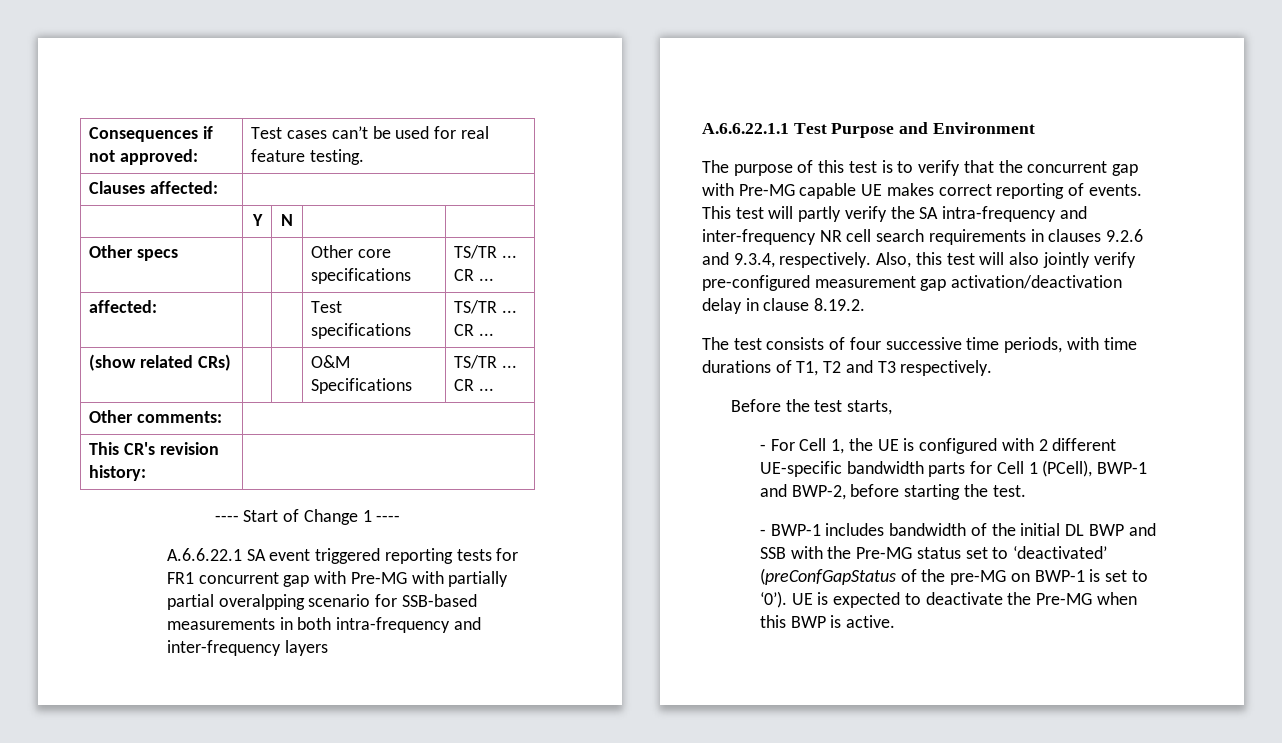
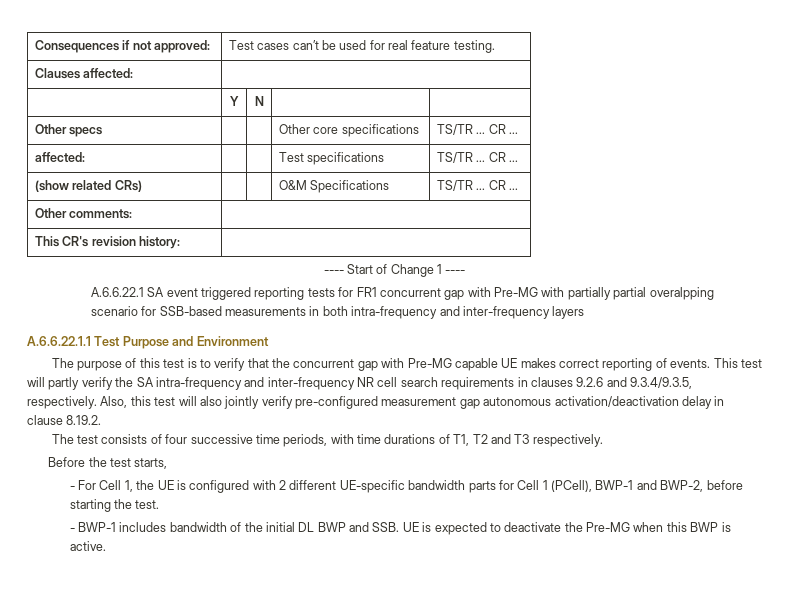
[733,253,775,268] 9.3.4, -> [630,377,692,389] 9.3.4/9.3.5,
(947, 285) none -> [483,397,552,406] autonomous
[759,546,1108,559] [759,568,1148,585] [759,591,787,608] SSB with the Pre-MG status set to ‘deactivated’ (preConfGapStatus of the pre-MG on BWP-1 is set to ‘0’). -> [372,522,400,532] SSB.

